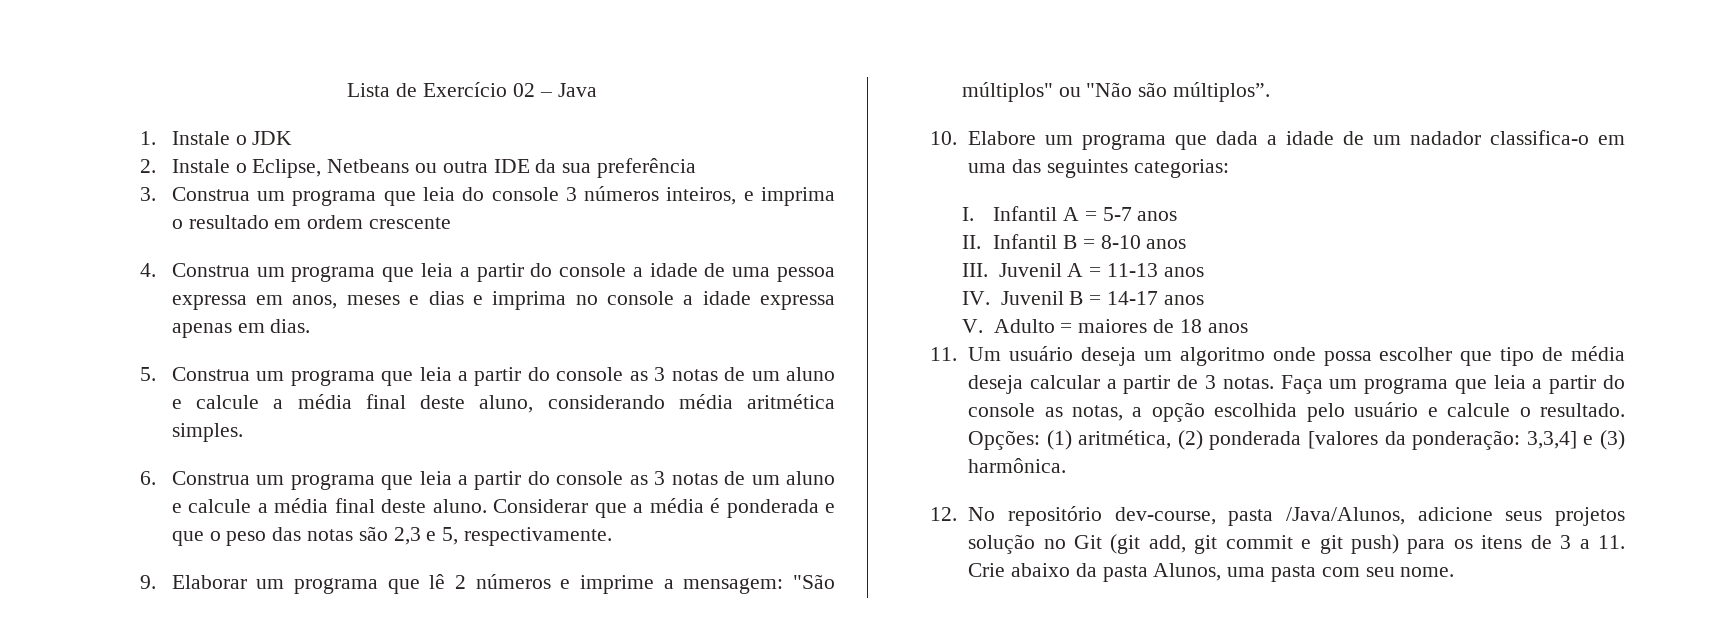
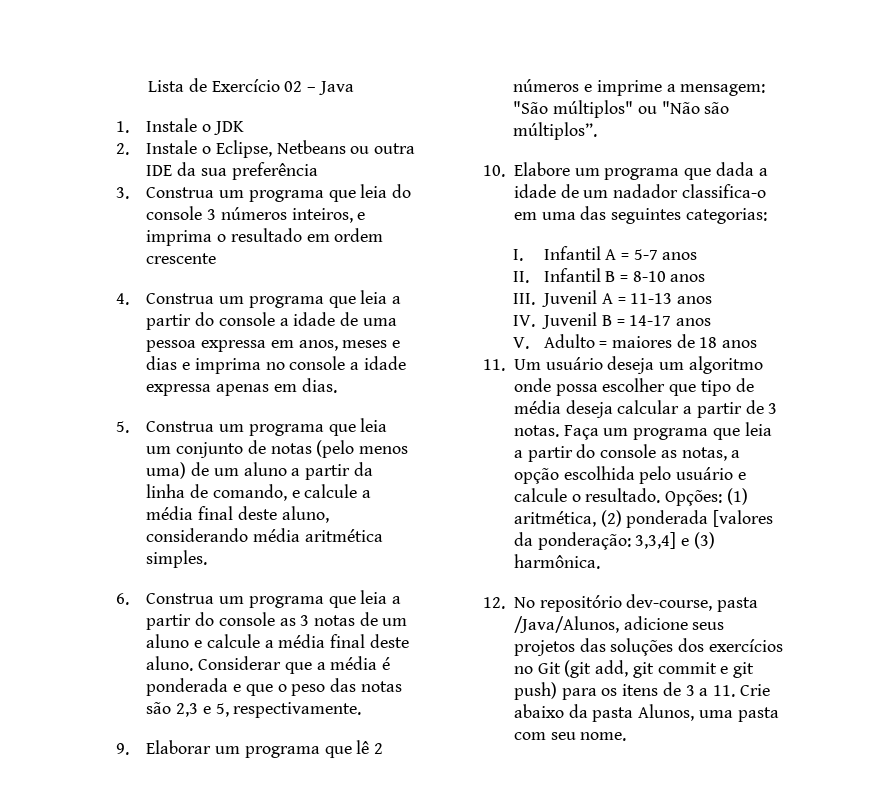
[458,367,835,386] a partir do console as 3 notas de um aluno -> [146,440,408,458] [146,462,373,480] [146,484,287,501] um conjunto de notas (pelo menos uma) de um aluno a partir da linha de comando,
[968,534,1036,554] solução -> [579,638,783,656] das soluções dos exercícios

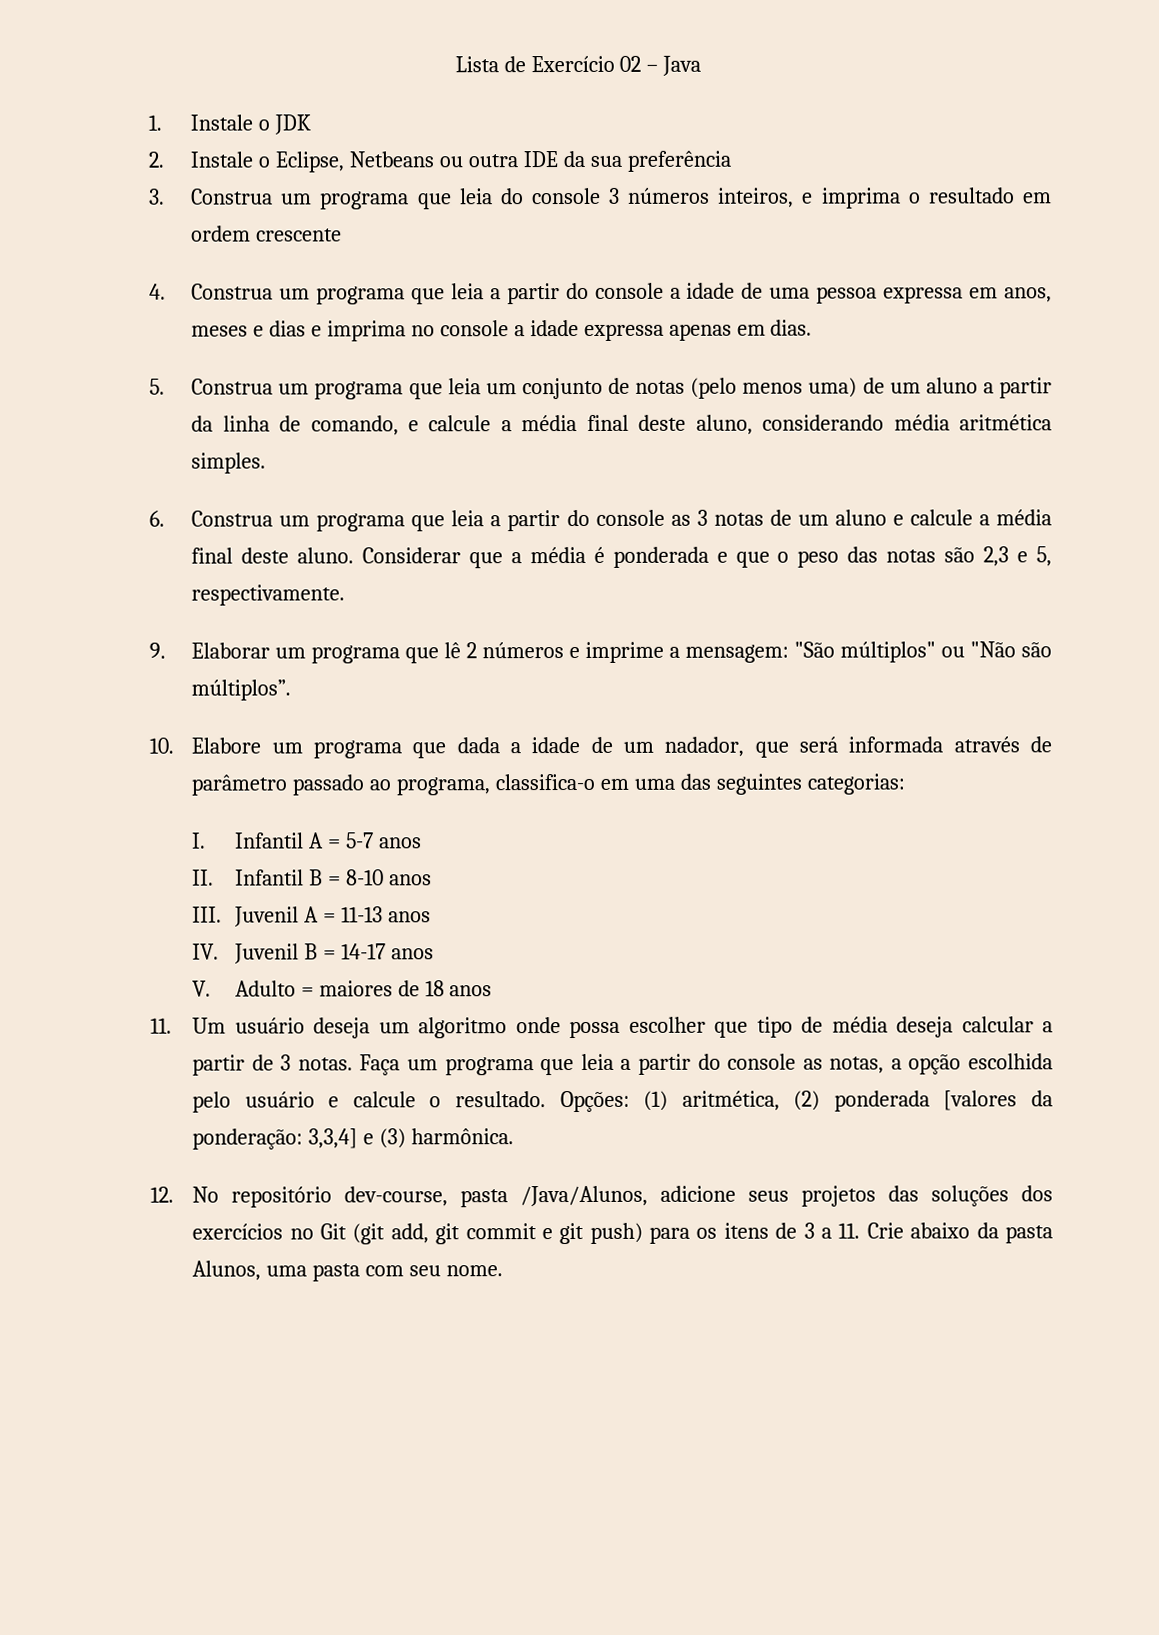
[613,184,679,198] nadador -> [664,736,1053,758] [191,774,490,796] nadador, que será informada através de parâmetro passado ao programa,

